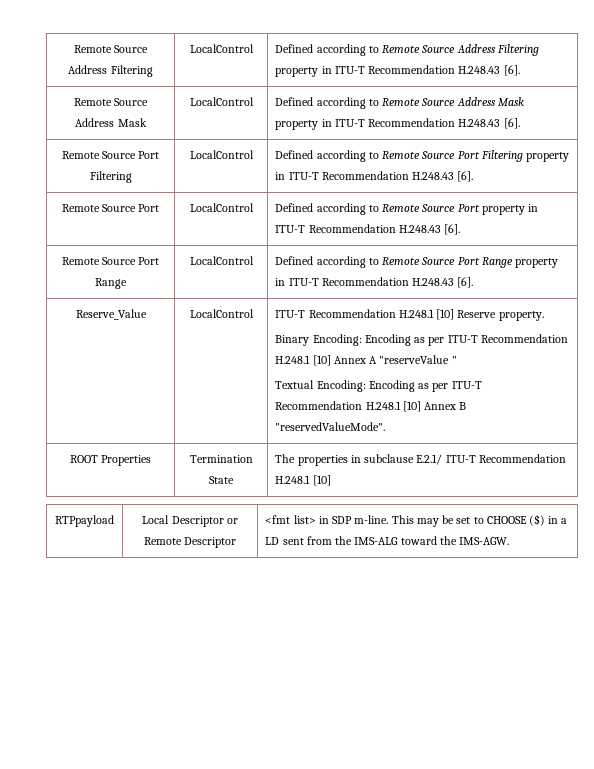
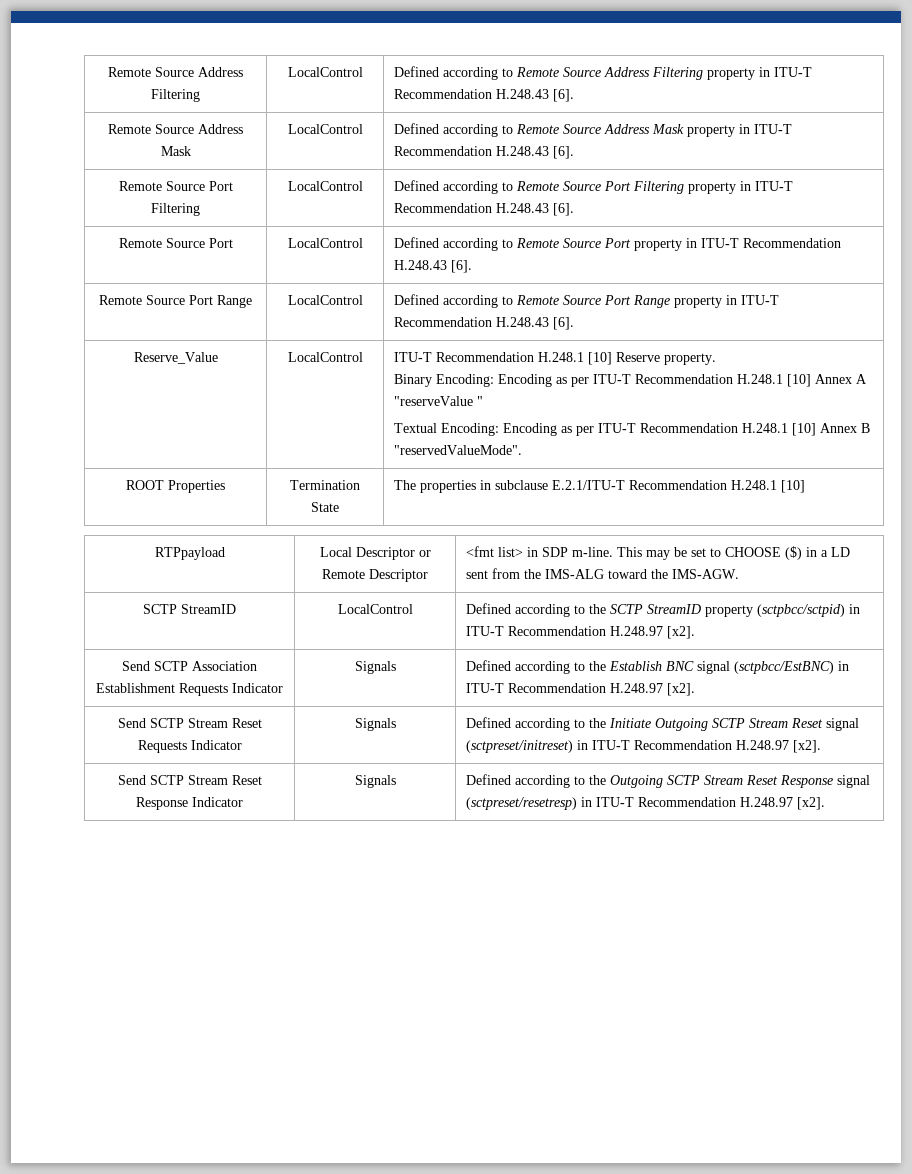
[416,454,476,465] E.2.1/ ITU-T -> [551,480,625,490] E.2.1/ITU-T
(510, 541) none -> [143,604,236,614] [337,604,413,614] [465,603,860,617] [465,626,695,639] [122,661,257,671] [96,683,283,696] [354,661,396,674] [465,660,849,674] [465,683,695,696] [117,718,262,728] [137,740,242,753] [354,718,396,731] [465,717,859,731] [465,740,821,753] [117,775,262,785] [136,797,243,810] [354,775,396,788] [465,774,870,788] [465,797,825,810] // SCTP StreamID | LocalControl | Defined according to the SCTP StreamID property (sctpbcc/sctpid) in ITU-T Recommendation H.248.97 [x2]. // Send SCTP Association Establishment Requests Indicator | Signals | Defined according to the Establish BNC signal (sctpbcc/EstBNC) in ITU-T Recommendation H.248.97 [x2]. // Send SCTP Stream Reset Requests Indicator | Signals | Defined according to the Initiate Outgoing SCTP Stream Reset signal (sctpreset/initreset) in ITU-T Recommendation H.248.97 [x2]. // Send SCTP Stream Reset Response Indicator | Signals | Defined according to the Outgoing SCTP Stream Reset Response signal (sctpreset/resetresp) in ITU-T Recommendation H.248.97 [x2].

